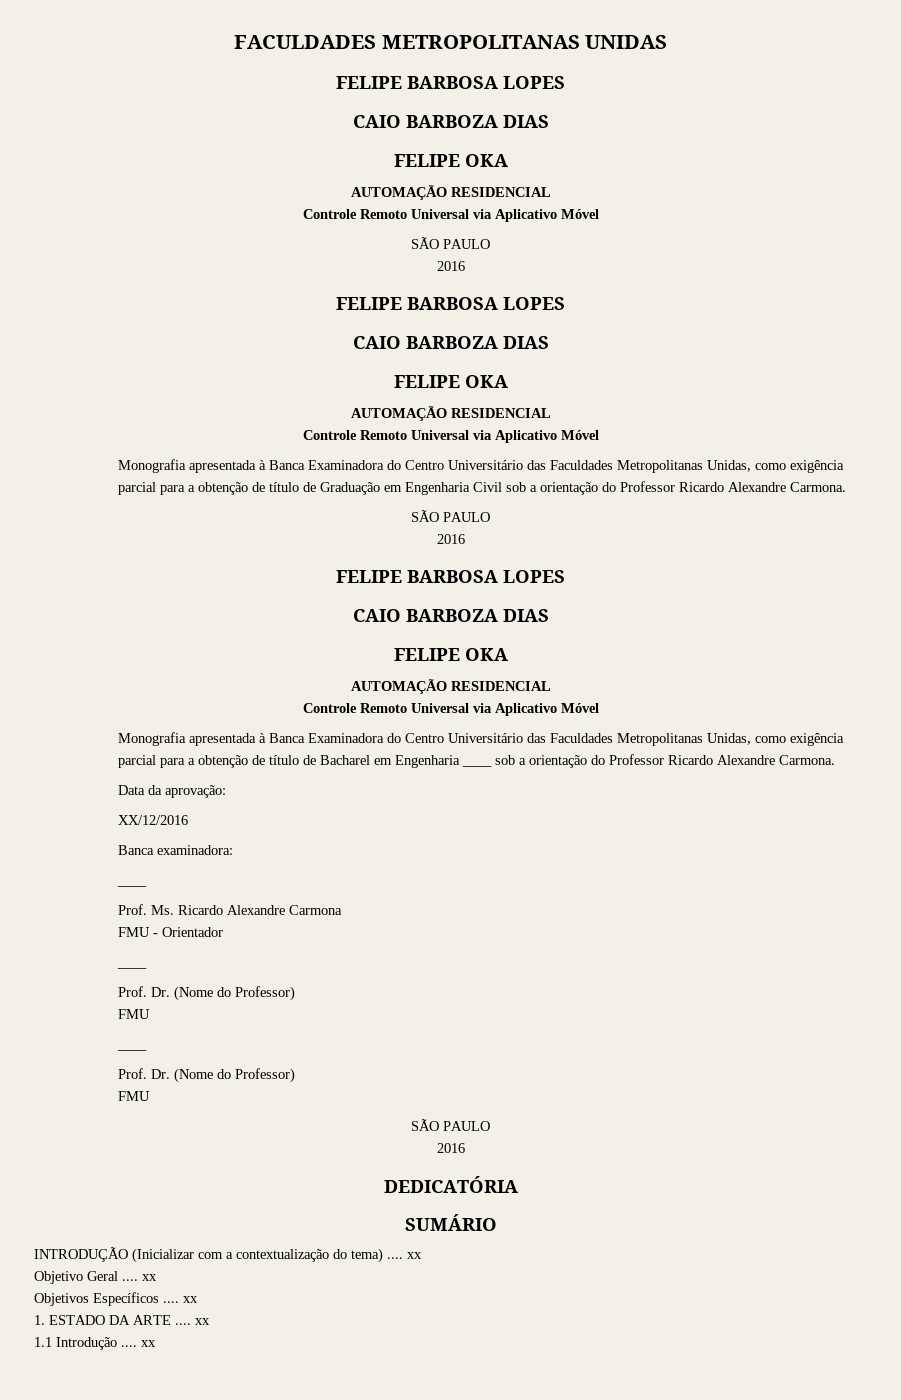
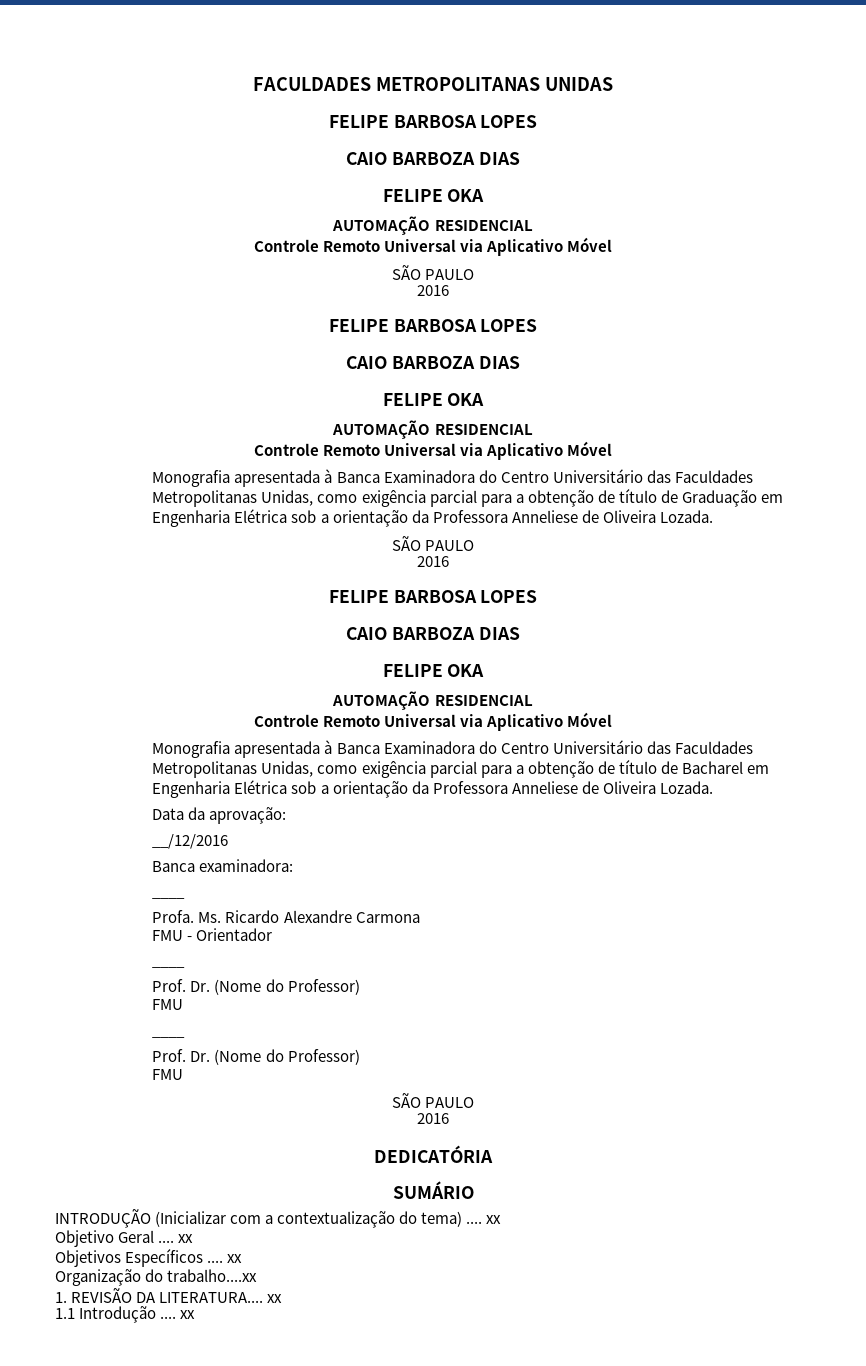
[472,481,846,495] Civil sob a orientação do Professor Ricardo Alexandre Carmona. -> [234,509,713,527] Elétrica sob a orientação da Professora Anneliese de Oliveira Lozada.
[461,765,492,767] [494,754,835,768] ____ sob a orientação do Professor Ricardo Alexandre Carmona. -> [234,780,713,798] Elétrica sob a orientação da Professora Anneliese de Oliveira Lozada.
[117,815,188,825] XX/12/2016 -> [152,834,229,849] __/12/2016
[117,904,147,915] Prof. -> [152,910,195,923] Profa.
[34,1315,191,1325] 1. ESTADO DA ARTE .... -> [55,1269,258,1286] [55,1288,264,1303] Organização do trabalho....xx // 1. REVISÃO DA LITERATURA....

